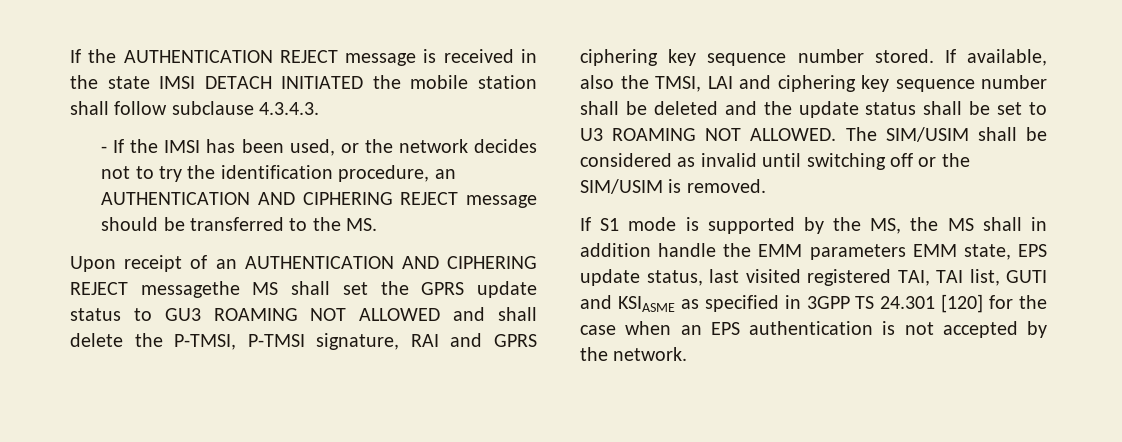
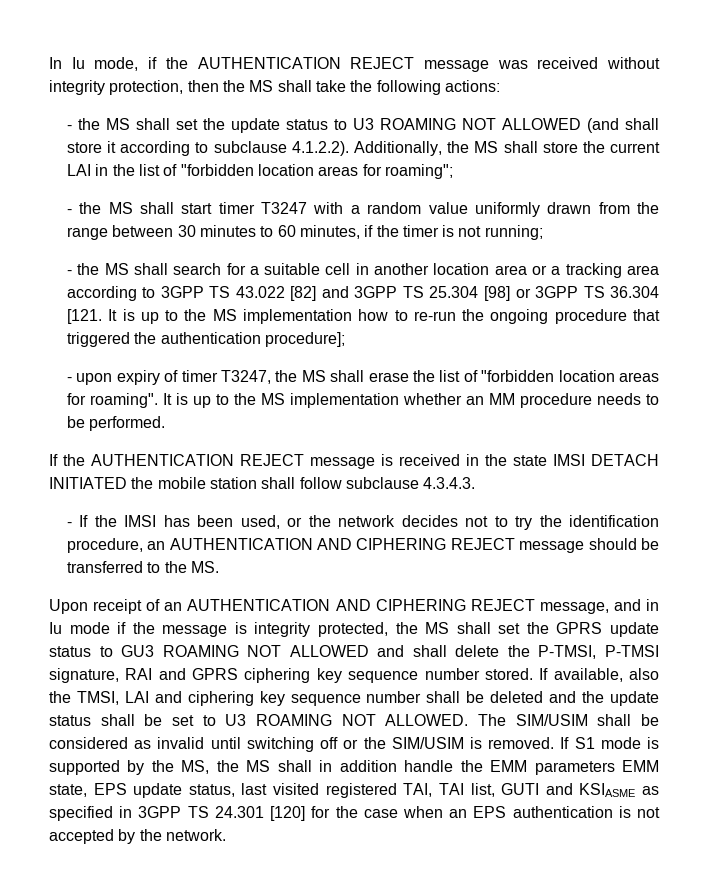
(70, 56) none -> [49,57,660,72] [49,80,500,95] [66,118,659,133] [66,141,660,156] [66,164,453,179] [66,202,659,217] [66,225,543,240] [66,263,660,278] [66,286,659,301] [66,309,660,324] [66,332,345,347] [66,370,659,385] [66,393,659,408] [66,416,166,431] In Iu mode, if the AUTHENTICATION REJECT message was received without integrity protection, then the MS shall take the following actions: // - the MS shall set the update status to U3 ROAMING NOT ALLOWED (and shall store it according to subclause 4.1.2.2). Additionally, the MS shall store the current LAI in the list of "forbidden location areas for roaming"; // - the MS shall start timer T3247 with a random value uniformly drawn from the range between 30 minutes to 60 minutes, if the timer is not running; // - the MS shall search for a suitable cell in another location area or a tracking area according to 3GPP TS 43.022 [82] and 3GPP TS 25.304 [98] or 3GPP TS 36.304 [121. It is up to the MS implementation how to re-run the ongoing procedure that triggered the authentication procedure]; // - upon expiry of timer T3247, the MS shall erase the list of "forbidden location areas for roaming". It is up to the MS implementation whether an MM procedure needs to be performed. //
[140,281,240,298] messagethe -> [539,599,660,614] [49,622,418,637] message, and in Iu mode if the message is integrity protected, the
(766, 186) // -> (555, 743) none

